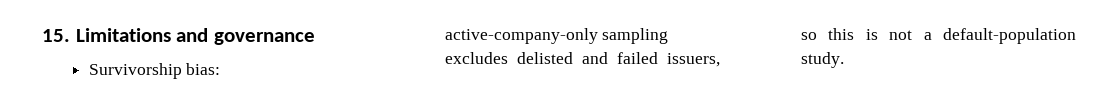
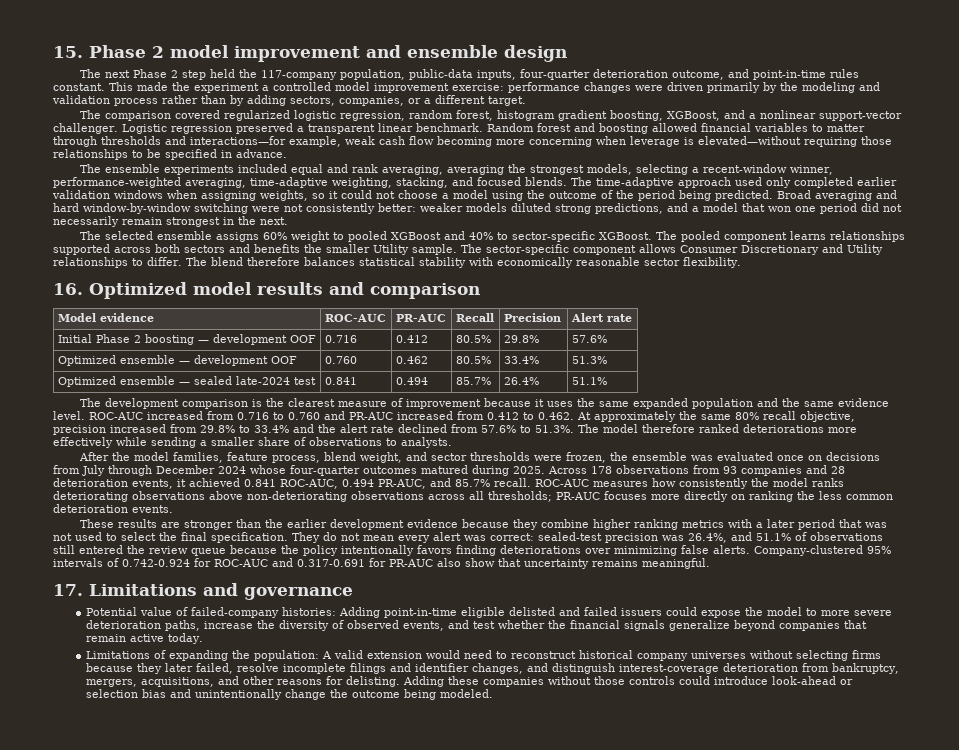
[75,28,315,45] [88,63,221,79] [444,28,669,44] [444,52,720,67] [800,28,1076,44] [800,52,844,68] Limitations and governance // Survivorship bias: active-company-only sampling excludes delisted and failed issuers, so this is not a default-population study. -> [89,45,567,62] [80,69,860,80] [53,82,880,93] [52,95,526,106] [80,110,903,121] [53,123,865,134] [53,136,892,147] [53,149,287,160] [80,164,834,175] [53,177,897,188] [52,190,897,201] [53,203,902,214] [53,216,288,227] [80,231,906,242] [53,244,883,255] [53,257,741,268] [53,282,480,299] [57,313,154,322] [324,314,386,322] [395,314,446,322] [455,313,494,322] [503,313,561,322] [570,313,632,322] [57,334,316,345] [324,335,357,343] [395,335,428,343] [455,335,491,343] [503,335,539,343] [571,335,607,343] [57,355,297,366] [324,356,357,364] [395,356,428,364] [455,356,491,364] [503,356,539,364] [571,356,607,364] [57,376,316,387] [324,377,357,385] [395,377,428,385] [455,377,491,385] [503,377,539,385] [571,377,607,385] [80,398,890,409] [53,411,855,422] [53,424,857,435] [53,437,452,448] [79,452,881,463] [53,465,845,476] [53,478,844,489] [53,491,893,502] [53,504,173,513] [80,519,888,530] [53,532,883,543] [53,545,891,556] [53,558,710,569] [53,583,353,600] [86,607,893,618] [86,620,868,631] [86,633,204,644] [86,650,882,661] [86,663,900,674] [86,676,854,687] [86,689,494,700] Phase 2 model improvement and ensemble design // The next Phase 2 step held the 117-company population, public-data inputs, four-quarter deterioration outcome, and point-in-time rules constant. This made the experiment a controlled model improvement exercise: performance changes were driven primarily by the modeling and validation process rather than by adding sectors, companies, or a different target. // The comparison covered regularized logistic regression, random forest, histogram gradient boosting, XGBoost, and a nonlinear support-vector challenger. Logistic regression preserved a transparent linear benchmark. Random forest and boosting allowed financial variables to matter through thresholds and interactions—for example, weak cash flow becoming more concerning when leverage is elevated—without requiring those relationships to be specified in advance. // The ensemble experiments included equal and rank averaging, averaging the strongest models, selecting a recent-window winner, performance-weighted averaging, time-adaptive weighting, stacking, and focused blends. The time-adaptive approach used only completed earlier validation windows when assigning weights, so it could not choose a model using the outcome of the period being predicted. Broad averaging and hard window-by-window switching were not consistently better: weaker models diluted strong predictions, and a model that won one period did not necessarily remain strongest in the next. // The selected ensemble assigns 60% weight to pooled XGBoost and 40% to sector-specific XGBoost. The pooled component learns relationships supported across both sectors and benefits the smaller Utility sample. The sector-specific component allows Consumer Discretionary and Utility relationships to differ. The blend therefore balances statistical stability with economically reasonable sector flexibility. // 16. Optimized model results and comparison // Model evidence | ROC-AUC | PR-AUC | Recall | Precision | Alert rate // Initial Phase 2 boosting — development OOF | 0.716 | 0.412 | 80.5% | 29.8% | 57.6% // Optimized ensemble — development OOF | 0.760 | 0.462 | 80.5% | 33.4% | 51.3% // Optimized ensemble — sealed late-2024 test | 0.841 | 0.494 | 85.7% | 26.4% | 51.1% // The development comparison is the clearest measure of improvement because it uses the same expanded population and the same evidence level. ROC-AUC increased from 0.716 to 0.760 and PR-AUC increased from 0.412 to 0.462. At approximately the same 80% recall objective, precision increased from 29.8% to 33.4% and the alert rate declined from 57.6% to 51.3%. The model therefore ranked deteriorations more effectively while sending a smaller share of observations to analysts. // After the model families, feature process, blend weight, and sector thresholds were frozen, the ensemble was evaluated once on decisions from July through December 2024 whose four-quarter outcomes matured during 2025. Across 178 observations from 93 companies and 28 deterioration events, it achieved 0.841 ROC-AUC, 0.494 PR-AUC, and 85.7% recall. ROC-AUC measures how consistently the model ranks deteriorating observations above non-deteriorating observations across all thresholds; PR-AUC focuses more directly on ranking the less common deterioration events. // These results are stronger than the earlier development evidence because they combine higher ranking metrics with a later period that was not used to select the final specification. They do not mean every alert was correct: sealed-test precision was 26.4%, and 51.1% of observations still entered the review queue because the policy intentionally favors finding deteriorations over minimizing false alerts. Company-clustered 95% intervals of 0.742-0.924 for ROC-AUC and 0.317-0.691 for PR-AUC also show that uncertainty remains meaningful. // 17. Limitations and governance // Potential value of failed-company histories: Adding point-in-time eligible delisted and failed issuers could expose the model to more severe deterioration paths, increase the diversity of observed events, and test whether the financial signals generalize beyond companies that remain active today. // Limitations of expanding the population: A valid extension would need to reconstruct historical company universes without selecting firms because they later failed, resolve incomplete filings and identifier changes, and distinguish interest-coverage deterioration from bankruptcy, mergers, acquisitions, and other reasons for delisting. Adding these companies without those controls could introduce look-ahead or selection bias and unintentionally change the outcome being modeled.

